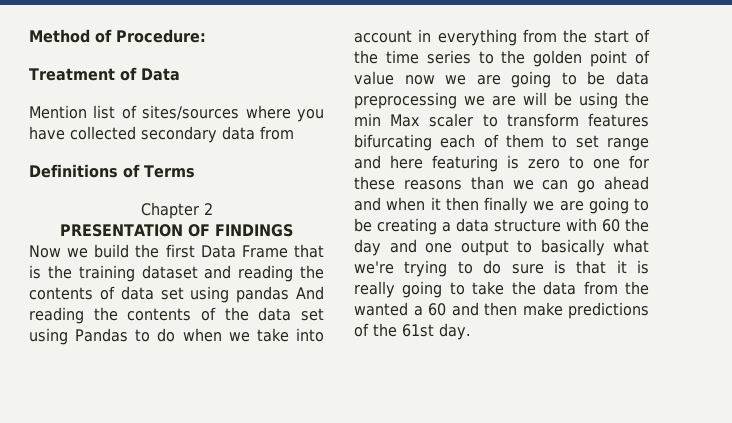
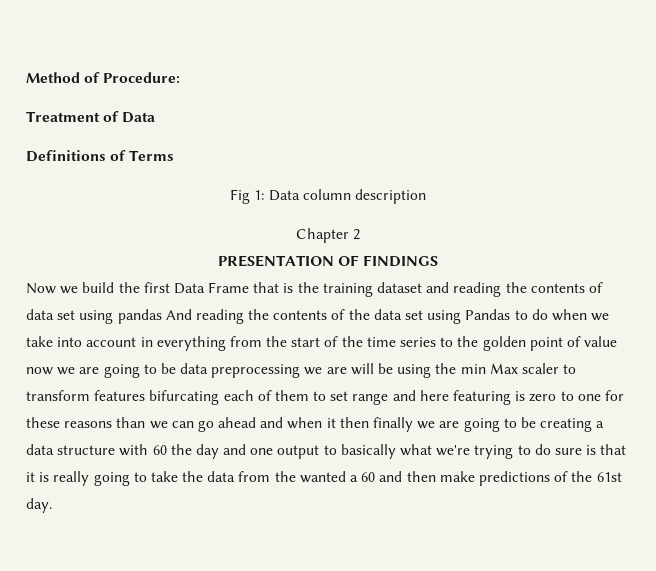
[29,105,324,122] [29,126,294,143] [29,164,195,178] Mention list of sites/sources where you have collected secondary data from // Definitions of Terms -> [26,150,175,162] [230,189,426,204] Definitions of Terms // Fig 1: Data column description

